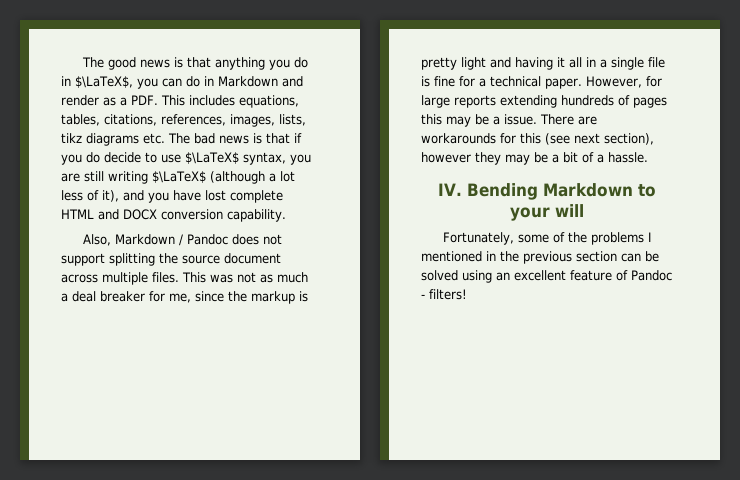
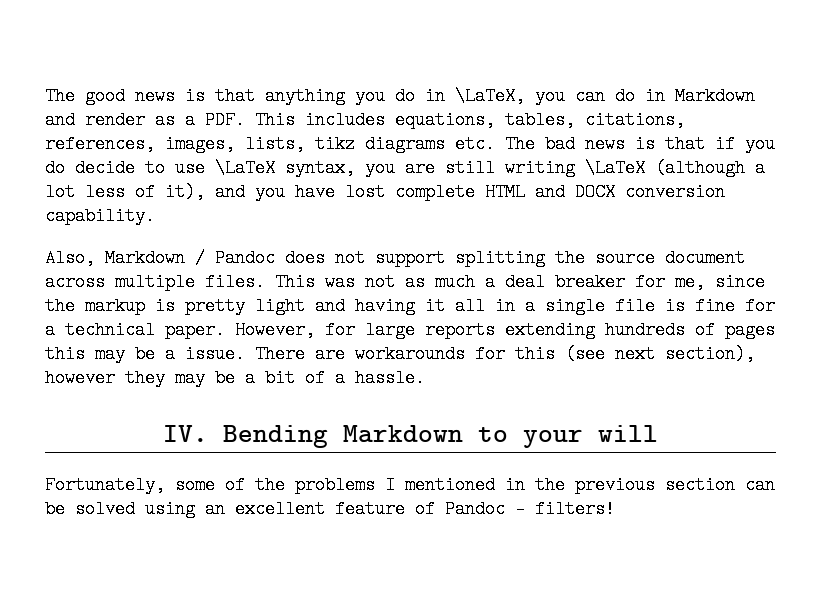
[75,76,133,88] $\LaTeX$, -> [455,87,525,105] \LaTeX,
[185,152,239,164] $\LaTeX$ -> [215,159,275,177] \LaTeX
[152,171,206,183] $\LaTeX$ -> [585,159,645,177] \LaTeX

